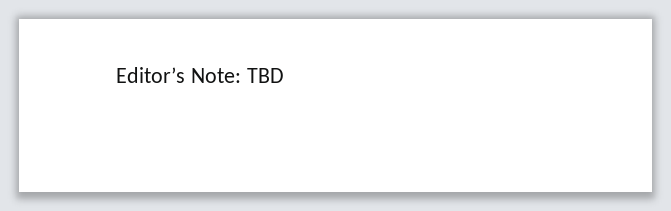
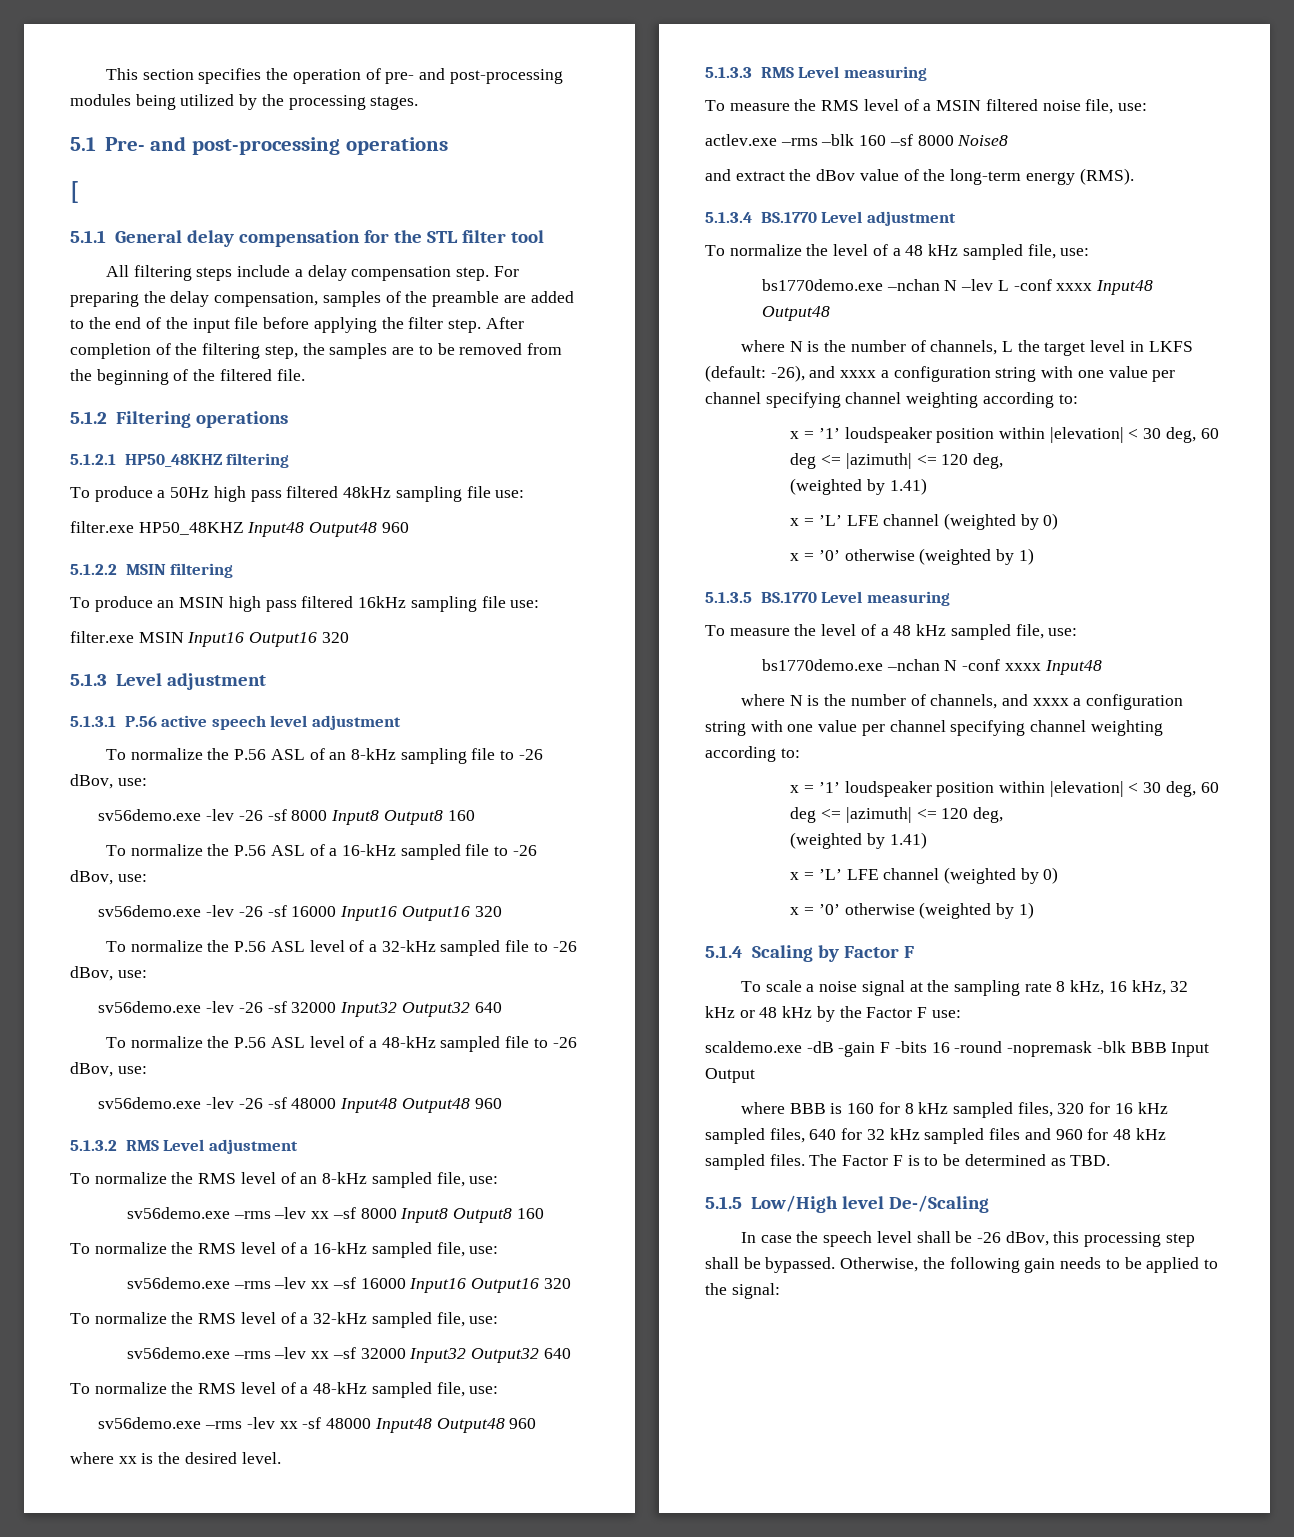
[116,67,284,83] Editor’s Note: TBD -> [105,68,563,84] [70,94,419,110] [70,136,448,155] [70,181,79,203] [70,230,544,247] [105,265,519,281] [70,291,574,307] [70,317,524,333] [70,343,562,359] [70,369,305,385] [70,411,288,428] [70,453,290,468] [70,486,525,502] [70,521,409,537] [70,563,234,578] [70,596,540,612] [70,631,349,647] [70,673,266,690] [70,715,401,730] [105,748,543,764] [70,774,147,789] [98,809,475,825] [105,844,537,860] [70,870,147,885] [98,905,502,921] [105,940,577,956] [70,966,147,981] [98,1001,502,1017] [105,1036,577,1052] [70,1062,147,1077] [98,1097,502,1113] [70,1139,298,1154] [70,1172,499,1188] [126,1207,544,1223] [70,1242,499,1258] [126,1277,571,1293] [70,1312,499,1328] [126,1347,571,1363] [70,1382,499,1398] [98,1417,537,1433] [70,1452,281,1464] [705,66,927,81] [705,99,1147,114] [705,134,1009,146] [705,168,1134,185] [705,211,956,226] [705,244,1090,260] [761,279,1153,295] [761,306,830,321] [740,340,1193,356] [705,365,1176,382] [705,392,1078,408] [790,427,1219,443] [790,453,1003,469] [790,478,927,495] [790,513,1059,530] [790,548,1034,565] [705,591,950,606] [705,624,1078,640] [761,659,1102,675] [740,694,1184,710] [705,720,1163,736] [705,746,800,762] [790,781,1219,797] [790,807,1003,823] [790,832,927,849] [790,867,1059,884] [790,902,1034,919] [705,945,914,962] [740,980,1189,996] [705,1006,961,1022] [705,1041,1210,1057] [705,1068,755,1083] [740,1102,1168,1118] [705,1128,1166,1144] [705,1154,1111,1170] [705,1195,989,1213] [740,1231,1195,1247] [705,1257,1218,1273] [705,1283,780,1299] This section specifies the operation of pre- and post-processing modules being utilized by the processing stages. // 5.1 Pre- and post-processing operations // [ // 5.1.1 General delay compensation for the STL filter tool // All filtering steps include a delay compensation step. For preparing the delay compensation, samples of the preamble are added to the end of the input file before applying the filter step. After completion of the filtering step, the samples are to be removed from the beginning of the filtered file. // 5.1.2 Filtering operations // 5.1.2.1 HP50_48KHZ filtering // To produce a 50Hz high pass filtered 48kHz sampling file use: // filter.exe HP50_48KHZ Input48 Output48 960 // 5.1.2.2 MSIN filtering // To produce an MSIN high pass filtered 16kHz sampling file use: // filter.exe MSIN Input16 Output16 320 // 5.1.3 Level adjustment // 5.1.3.1 P.56 active speech level adjustment // To normalize the P.56 ASL of an 8-kHz sampling file to -26 dBov, use: // sv56demo.exe -lev -26 -sf 8000 Input8 Output8 160 // To normalize the P.56 ASL of a 16-kHz sampled file to -26 dBov, use: // sv56demo.exe -lev -26 -sf 16000 Input16 Output16 320 // To normalize the P.56 ASL level of a 32-kHz sampled file to -26 dBov, use: // sv56demo.exe -lev -26 -sf 32000 Input32 Output32 640 // To normalize the P.56 ASL level of a 48-kHz sampled file to -26 dBov, use: // sv56demo.exe -lev -26 -sf 48000 Input48 Output48 960 // 5.1.3.2 RMS Level adjustment // To normalize the RMS level of an 8-kHz sampled file, use: // sv56demo.exe –rms –lev xx –sf 8000 Input8 Output8 160 // To normalize the RMS level of a 16-kHz sampled file, use: // sv56demo.exe –rms –lev xx –sf 16000 Input16 Output16 320 // To normalize the RMS level of a 32-kHz sampled file, use: // sv56demo.exe –rms –lev xx –sf 32000 Input32 Output32 640 // To normalize the RMS level of a 48-kHz sampled file, use: // sv56demo.exe –rms -lev xx -sf 48000 Input48 Output48 960 // where xx is the desired level. // 5.1.3.3 RMS Level measuring // To measure the RMS level of a MSIN filtered noise file, use: // actlev.exe –rms –blk 160 –sf 8000 Noise8 // and extract the dBov value of the long-term energy (RMS). // 5.1.3.4 BS.1770 Level adjustment // To normalize the level of a 48 kHz sampled file, use: // bs1770demo.exe –nchan N –lev L -conf xxxx Input48 Output48 // where N is the number of channels, L the target level in LKFS (default: -26), and xxxx a configuration string with one value per channel specifying channel weighting according to: // x = ’1’ loudspeaker position within |elevation| < 30 deg, 60 deg <= |azimuth| <= 120 deg, // (weighted by 1.41) // x = ’L’ LFE channel (weighted by 0) // x = ’0’ otherwise (weighted by 1) // 5.1.3.5 BS.1770 Level measuring // To measure the level of a 48 kHz sampled file, use: // bs1770demo.exe –nchan N -conf xxxx Input48 // where N is the number of channels, and xxxx a configuration string with one value per channel specifying channel weighting according to: // x = ’1’ loudspeaker position within |elevation| < 30 deg, 60 deg <= |azimuth| <= 120 deg, // (weighted by 1.41) // x = ’L’ LFE channel (weighted by 0) // x = ’0’ otherwise (weighted by 1) // 5.1.4 Scaling by Factor F // To scale a noise signal at the sampling rate 8 kHz, 16 kHz, 32 kHz or 48 kHz by the Factor F use: // scaldemo.exe -dB -gain F -bits 16 -round -nopremask -blk BBB Input Output // where BBB is 160 for 8 kHz sampled files, 320 for 16 kHz sampled files, 640 for 32 kHz sampled files and 960 for 48 kHz sampled files. The Factor F is to be determined as TBD. // 5.1.5 Low/High level De-/Scaling // In case the speech level shall be -26 dBov, this processing step shall be bypassed. Otherwise, the following gain needs to be applied to the signal:

